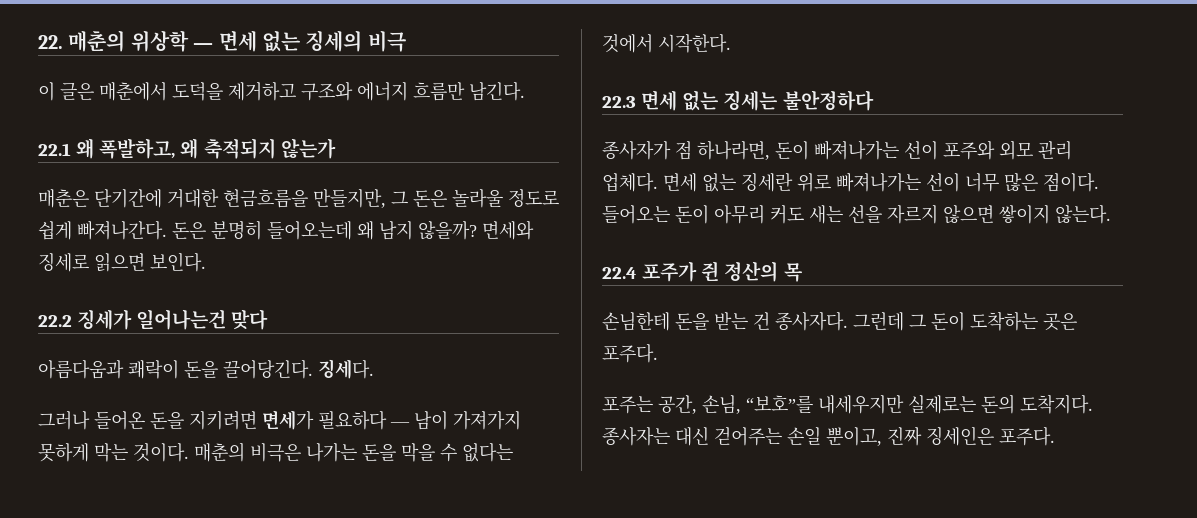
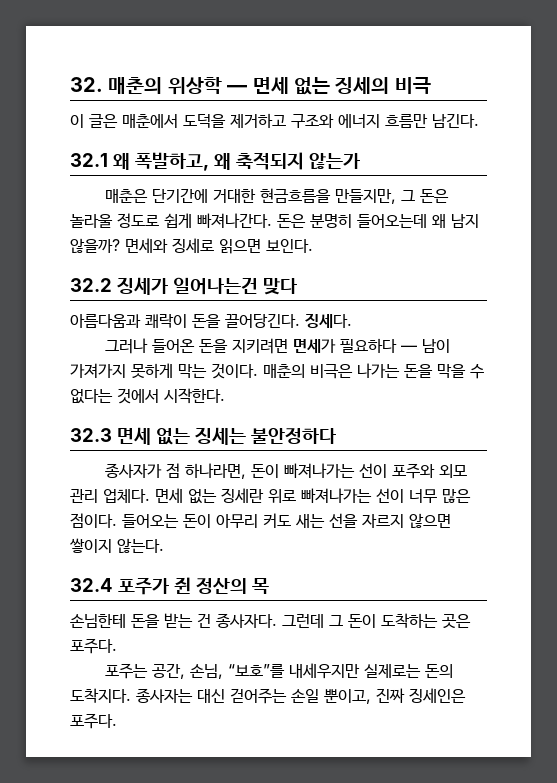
[38,35,63,49] 22. -> [70,77,103,92] 32.
[38,143,71,156] 22.1 -> [70,153,108,167] 32.1
[38,315,72,327] 22.2 -> [70,278,112,292] 32.2
[602,96,636,108] 22.3 -> [70,428,112,442] 32.3
[602,267,637,279] 22.4 -> [70,578,113,592] 32.4

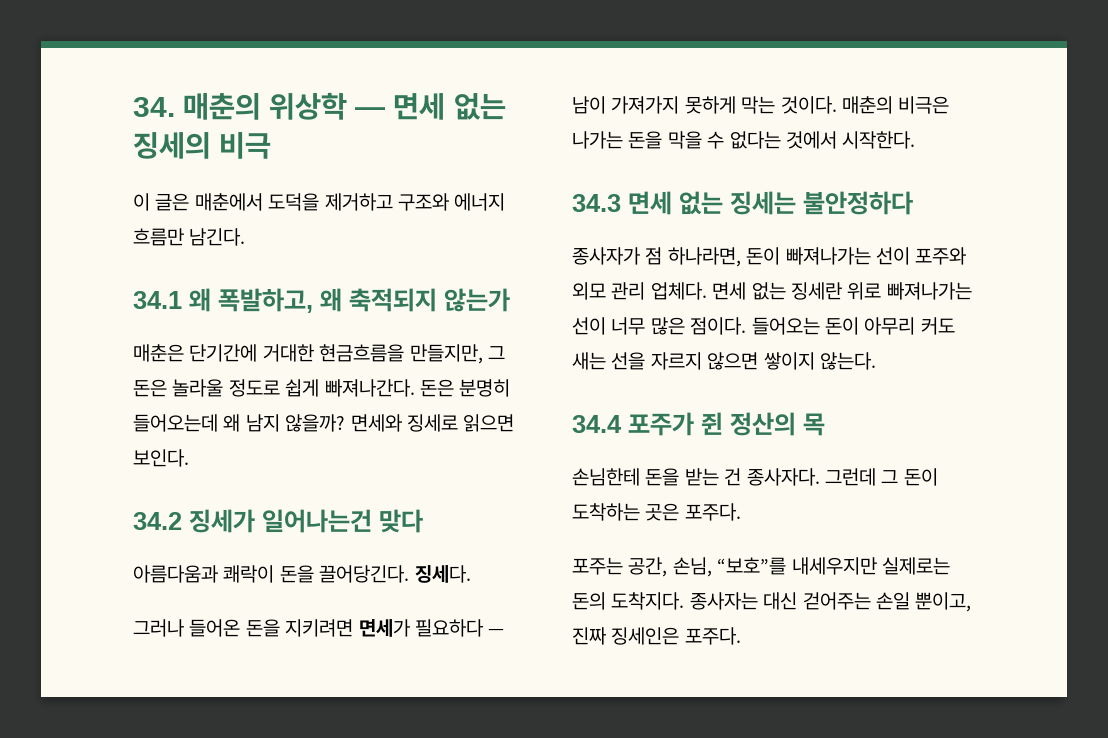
[70,77,103,92] 32. -> [133,97,175,117] 34.
[70,153,108,167] 32.1 -> [133,291,182,309] 34.1
[70,278,112,292] 32.2 -> [133,512,182,530] 34.2
[70,428,112,442] 32.3 -> [572,194,621,212] 34.3
[70,578,113,592] 32.4 -> [572,415,622,433] 34.4

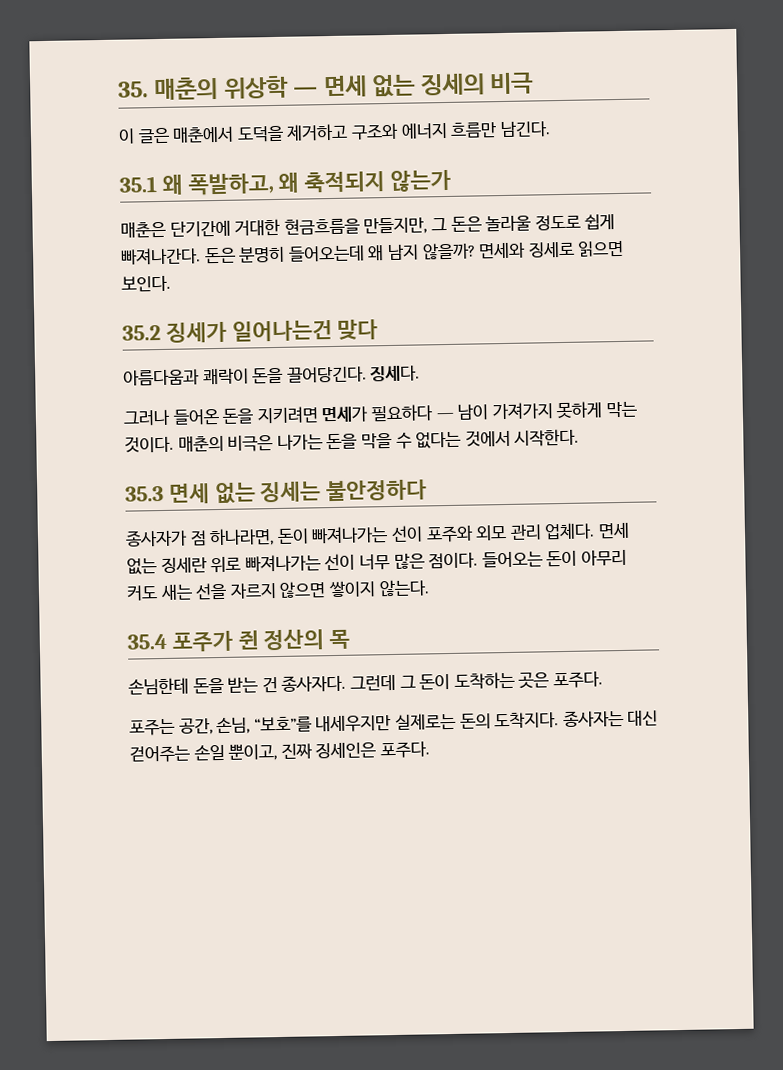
[133,97,175,117] 34. -> [118,81,149,98] 35.
[133,291,182,309] 34.1 -> [119,176,157,193] 35.1
[133,512,182,530] 34.2 -> [122,325,161,341] 35.2
[572,194,621,212] 34.3 -> [125,485,164,502] 35.3
[572,415,622,433] 34.4 -> [127,633,167,650] 35.4

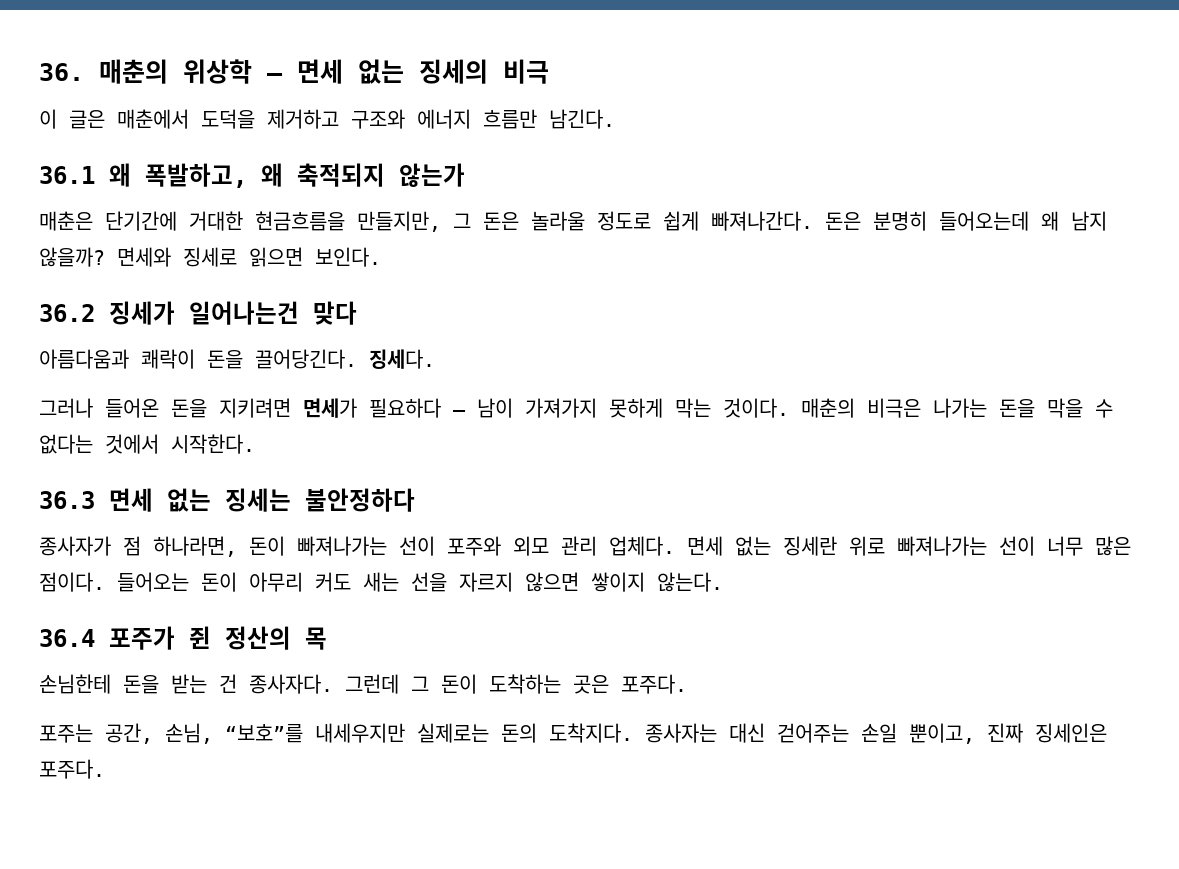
[118,81,149,98] 35. -> [39,63,84,81] 36.
[119,176,157,193] 35.1 -> [39,166,95,184] 36.1
[122,325,161,341] 35.2 -> [39,304,95,322] 36.2
[125,485,164,502] 35.3 -> [39,491,95,509] 36.3
[127,633,167,650] 35.4 -> [39,629,95,647] 36.4

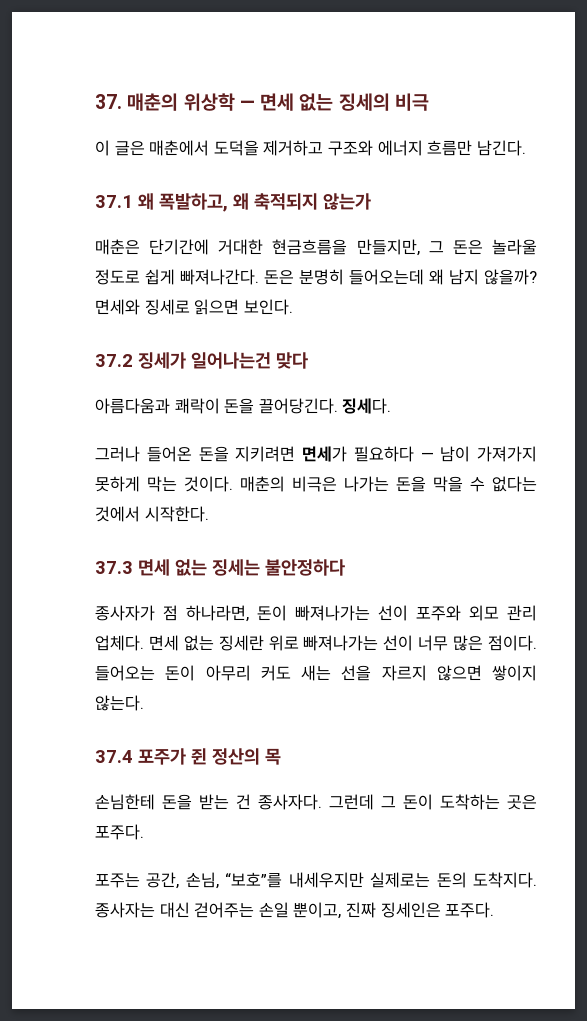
[39,63,84,81] 36. -> [95,94,122,109] 37.
[39,166,95,184] 36.1 -> [95,195,133,208] 37.1
[39,304,95,322] 36.2 -> [95,354,133,367] 37.2
[39,491,95,509] 36.3 -> [95,561,133,574] 37.3
[39,629,95,647] 36.4 -> [95,750,133,763] 37.4

